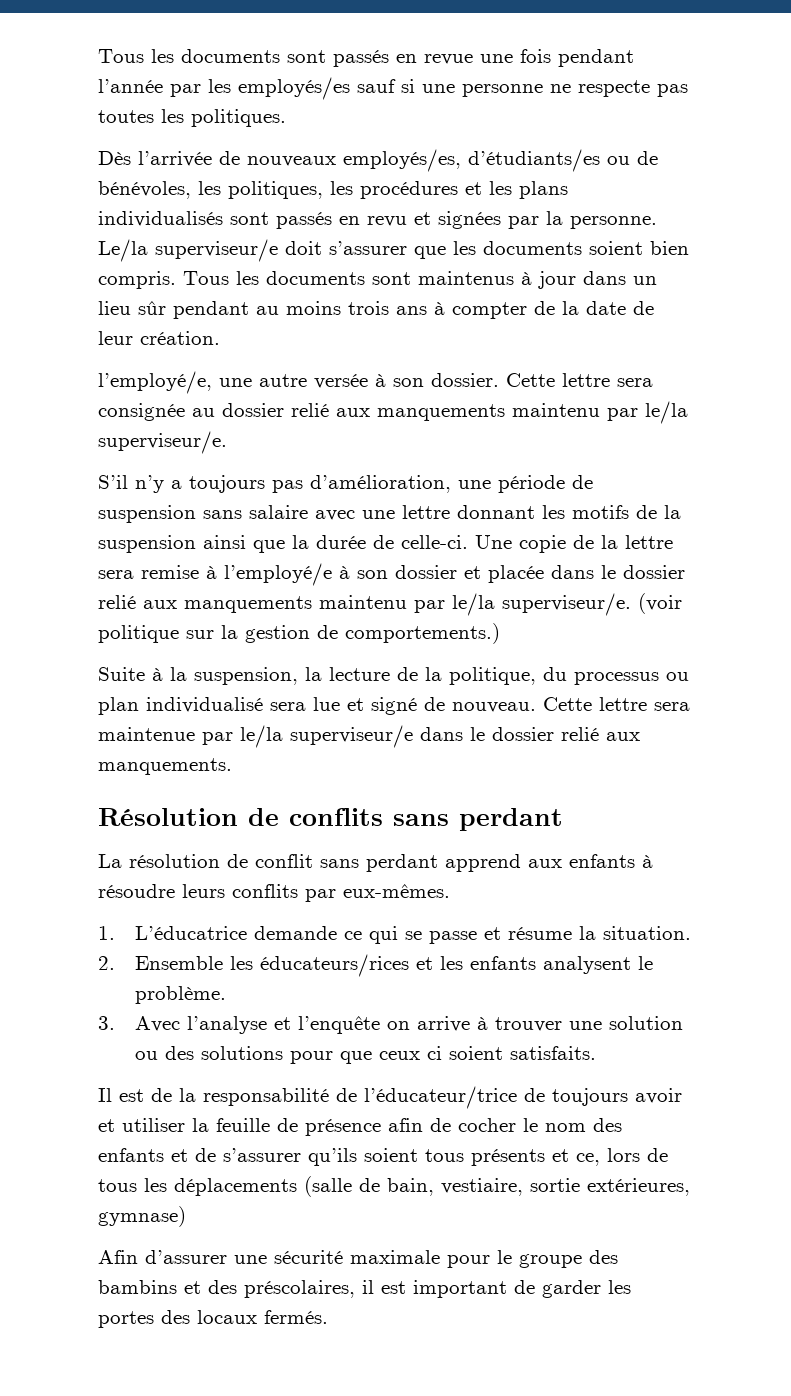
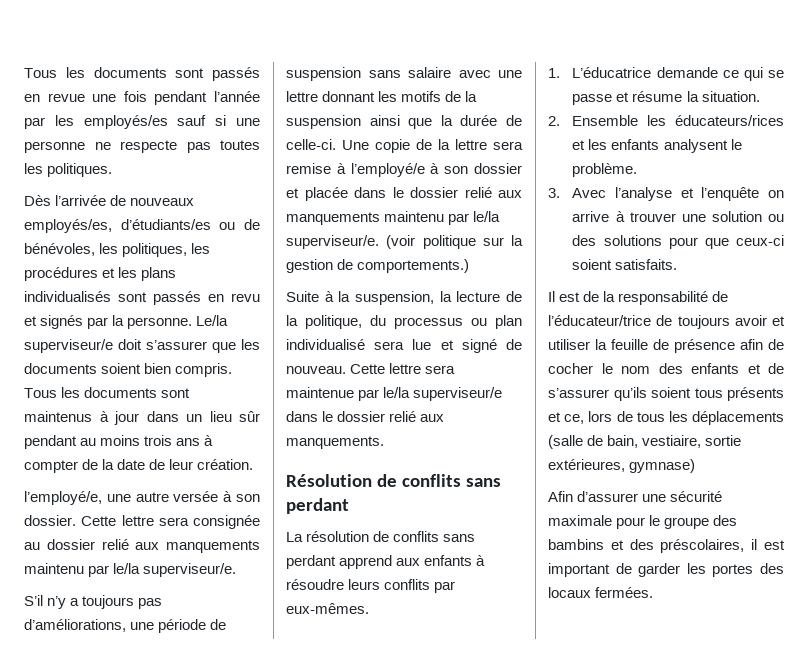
[438,211,501,229] signées -> [40,315,84,329] signés
[310,475,451,493] d’amélioration, -> [24,619,126,632] d’améliorations,
[255,854,313,868] conflit -> [393,531,440,542] conflits
[378,1046,442,1060] ceux ci -> [736,235,784,246] ceux-ci
[264,1310,328,1324] fermés. -> [595,587,654,598] fermées.

